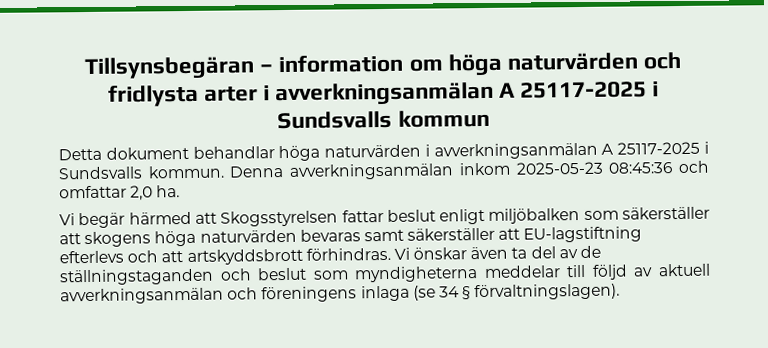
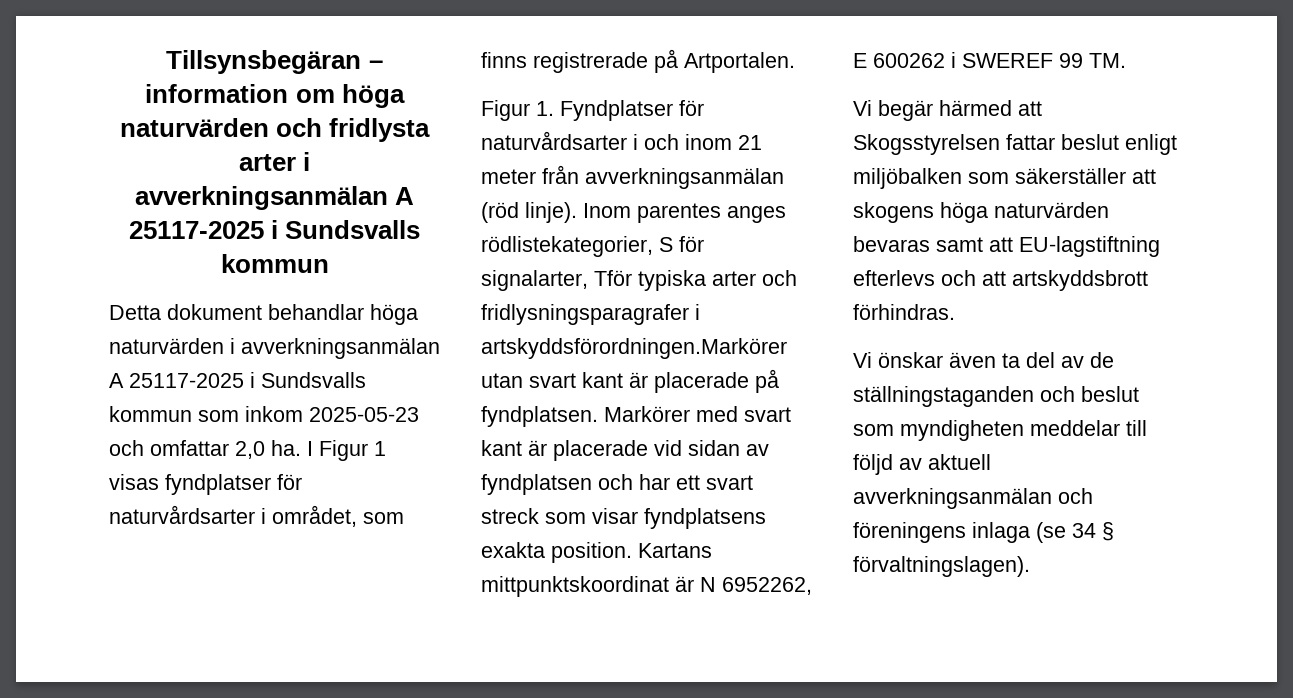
[147,163,455,180] kommun. Denna avverkningsanmälan -> [109,406,239,422] kommun som
[608,162,674,174] 08:45:36 -> (419, 414) none
(181, 191) none -> [307,440,386,461] [109,474,302,495] [109,505,404,527] [481,49,795,73] [481,100,704,121] [481,131,762,150] [481,165,784,189] [481,202,786,223] [481,236,704,257] [481,270,797,291] [481,304,700,325] [481,338,787,359] [481,369,779,393] [481,406,791,427] [481,440,769,461] [481,474,753,495] [481,508,766,529] [481,542,712,563] [481,576,812,597] [853,52,1126,68] I Figur 1 visas fyndplatser för naturvårdsarter i området, som finns registrerade på Artportalen. // Figur 1. Fyndplatser för naturvårdsarter i och inom 21 meter från avverkningsanmälan (röd linje). Inom parentes anges rödlistekategorier, S för signalarter, Tför typiska arter och fridlysningsparagrafer i artskyddsförordningen.Markörer utan svart kant är placerade på fyndplatsen. Markörer med svart kant är placerade vid sidan av fyndplatsen och har ett svart streck som visar fyndplatsens exakta position. Kartans mittpunktskoordinat är N 6952262, E 600262 i SWEREF 99 TM.
[407,227,496,241] säkerställer -> (983, 244) none
(391, 254) none -> (955, 312) //
[354,266,479,283] myndigheterna -> [900,420,1024,441] myndigheten

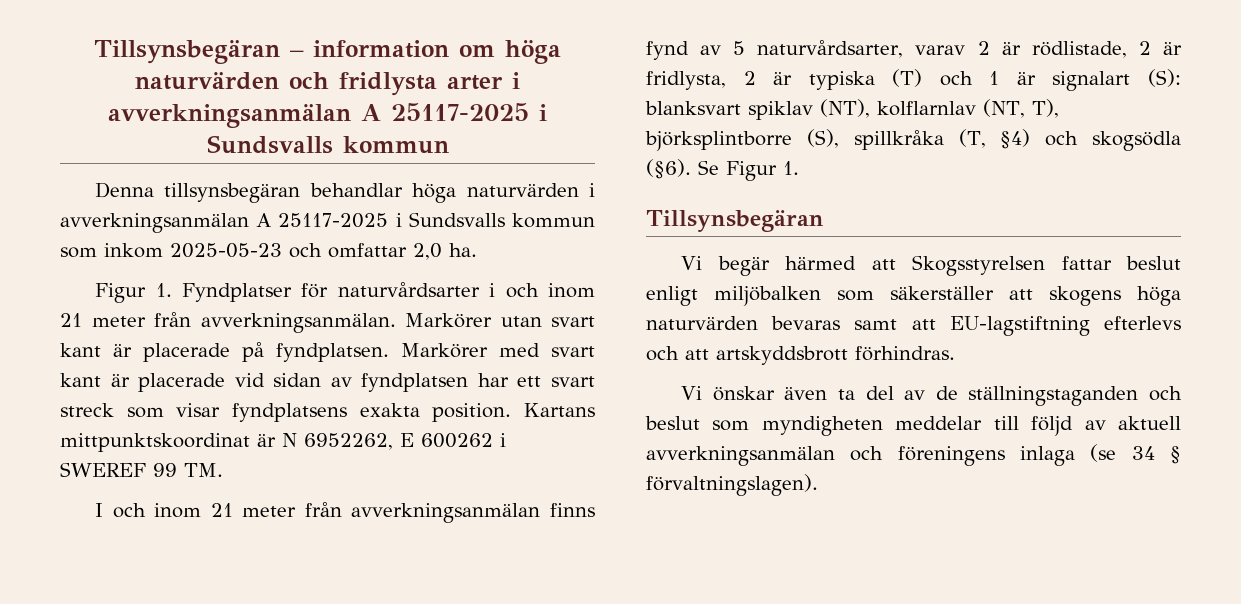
[109,304,262,320] Detta dokument -> [95,182,301,203] Denna tillsynsbegäran
[307,440,386,461] [109,474,302,495] [109,505,404,527] [481,49,795,73] I Figur 1 visas fyndplatser för naturvårdsarter i området, som finns registrerade på Artportalen. -> (477, 250) none
[585,168,784,189] [481,202,786,223] [481,236,704,257] [481,270,797,291] [481,304,700,325] [481,338,787,359] avverkningsanmälan (röd linje). Inom parentes anges rödlistekategorier, S för signalarter, Tför typiska arter och fridlysningsparagrafer i artskyddsförordningen.Markörer -> [200,313,492,333] avverkningsanmälan. Markörer
[598,474,633,490] och -> (469, 382) none
(1126, 60) none -> [95,502,595,523] [646,40,1182,60] [646,69,1181,91] [645,99,1059,120] [645,129,1181,151] [646,159,799,181] [646,210,824,232] // I och inom 21 meter från avverkningsanmälan finns fynd av 5 naturvårdsarter, varav 2 är rödlistade, 2 är fridlysta, 2 är typiska (T) och 1 är signalart (S): blanksvart spiklav (NT), kolflarnlav (NT, T), björksplintborre (S), spillkråka (T, §4) och skogsödla (§6). Se Figur 1. // Tillsynsbegäran

